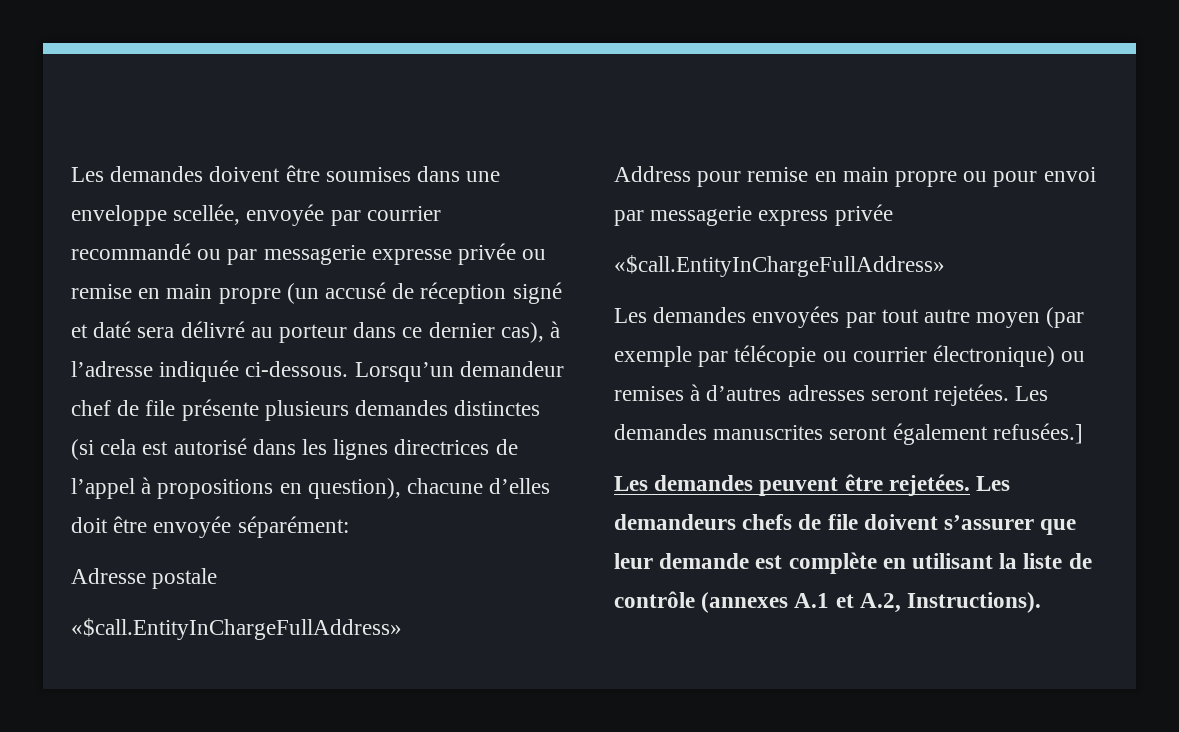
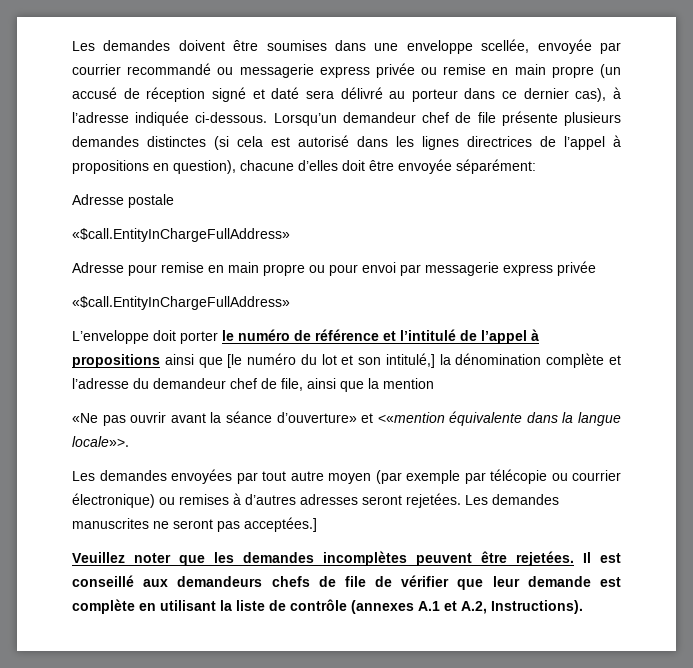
[227,245,452,265] par messagerie expresse -> [239,64,370,78] messagerie express
[614,166,691,182] Address -> [72,262,124,273] Adresse
(945, 266) none -> [72,329,539,344] [72,353,621,368] [72,378,434,392] [72,411,621,426] [72,436,129,447] // L’enveloppe doit porter le numéro de référence et l’intitulé de l’appel à propositions ainsi que [le numéro du lot et son intitulé,] la dénomination complète et l’adresse du demandeur chef de file, ainsi que la mention // «Ne pas ouvrir avant la séance d’ouverture» et <«mention équivalente dans la langue locale»>.
[829,423,1083,445] [614,474,1011,496] seront également refusées.] // Les demandes peuvent être rejetées. Les -> [153,517,317,532] [72,551,621,566] [72,575,169,587] ne seront pas acceptées.] // Veuillez noter que les demandes incomplètes peuvent être rejetées. Il est conseillé aux
[863,514,1035,530] doivent s’assurer -> [375,575,450,587] de vérifier

